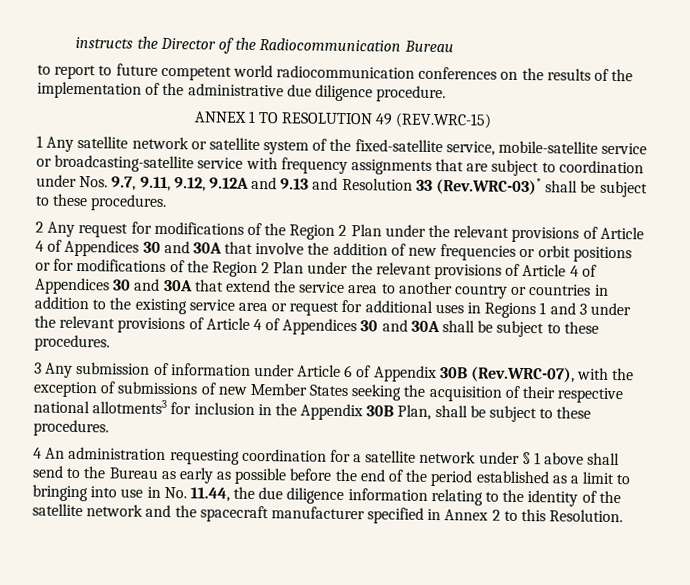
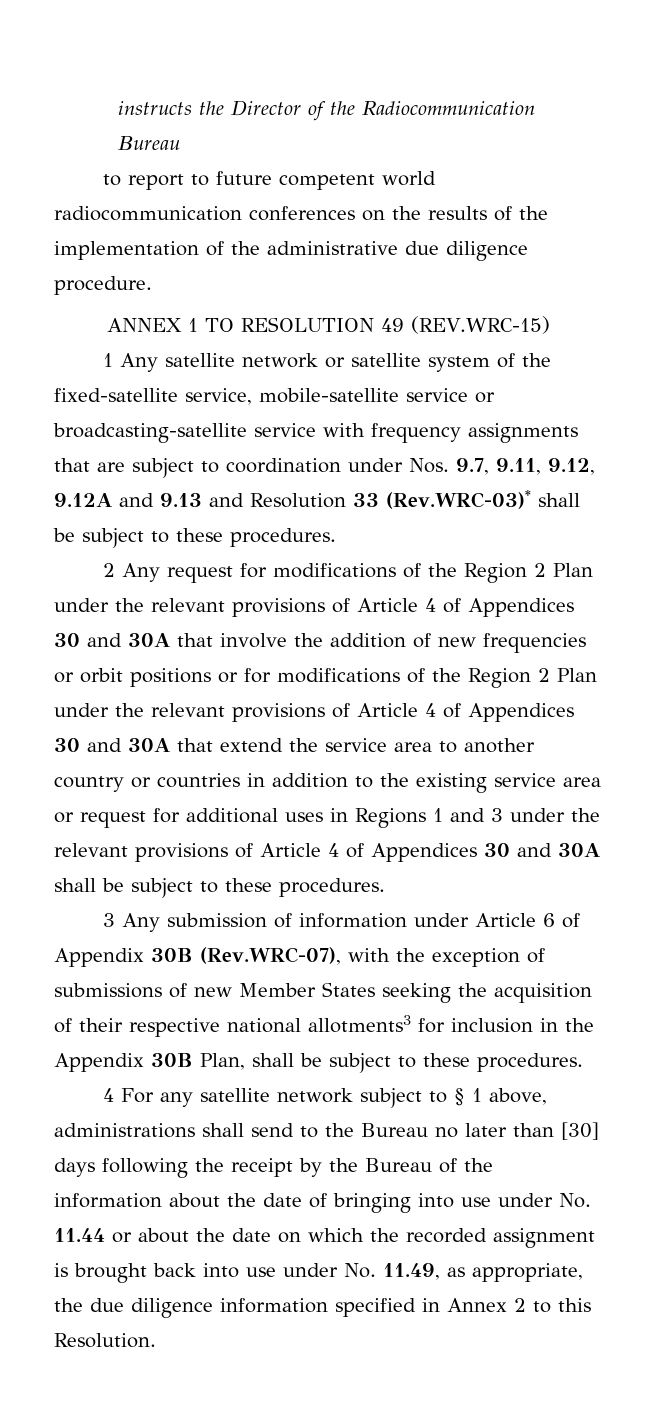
[45,446,585,465] An administration requesting coordination for a satellite network under § 1 above -> [121,1088,548,1108] [54,1123,195,1138] For any satellite network subject to § 1 above, administrations
[160,467,631,487] [32,484,621,507] [32,503,365,523] as early as possible before the end of the period established as a limit to bringing into use in No. 11.44, the due diligence information relating to the identity of the satellite network and the spacecraft manufacturer -> [435,1122,599,1140] [54,1158,493,1178] [54,1193,591,1213] [54,1228,595,1248] [54,1263,583,1283] [54,1298,328,1318] no later than [30] days following the receipt by the Bureau of the information about the date of bringing into use under No. 11.44 or about the date on which the recorded assignment is brought back into use under No. 11.49, as appropriate, the due diligence information

